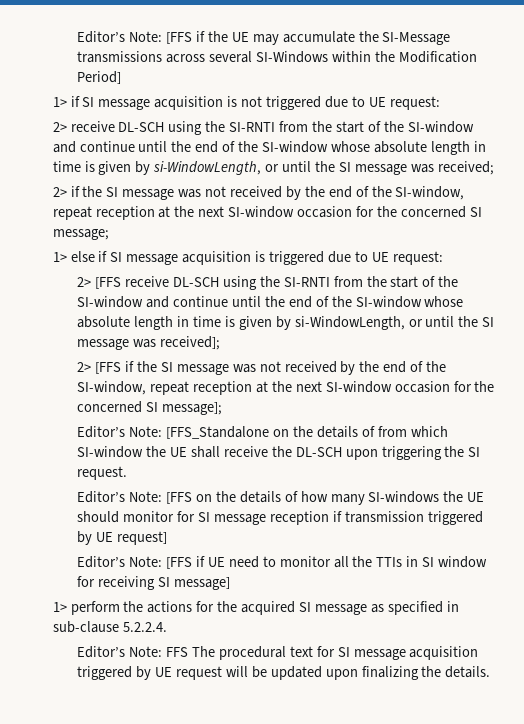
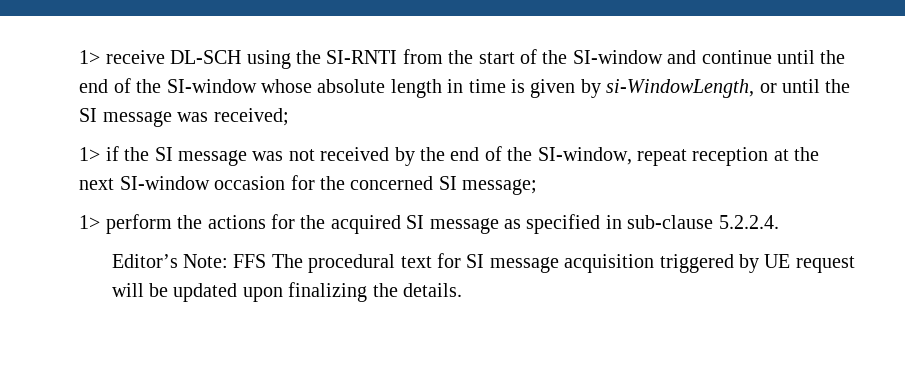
[77,31,451,45] [77,51,477,63] [77,71,122,84] [52,96,440,110] [52,122,67,132] Editor’s Note: [FFS if the UE may accumulate the SI-Message transmissions across several SI-Windows within the Modification Period] // 1> if SI message acquisition is not triggered due to UE request: // 2> -> [79,50,101,64] 1>
[52,187,67,197] 2> -> [79,147,101,161] 1>
[52,251,443,265] [77,276,459,290] [77,296,464,308] [77,316,495,330] [77,336,221,350] [77,361,447,375] [77,381,495,395] [77,401,223,415] [77,426,448,439] [77,446,481,460] [77,466,128,480] [77,491,485,505] [77,511,483,525] [77,531,168,545] [77,556,488,569] [77,576,230,590] // 1> else if SI message acquisition is triggered due to UE request: // 2> [FFS receive DL-SCH using the SI-RNTI from the start of the SI-window and continue until the end of the SI-window whose absolute length in time is given by si-WindowLength, or until the SI message was received]; // 2> [FFS if the SI message was not received by the end of the SI-window, repeat reception at the next SI-window occasion for the concerned SI message]; // Editor’s Note: [FFS_Standalone on the details of from which SI-window the UE shall receive the DL-SCH upon triggering the SI request. // Editor’s Note: [FFS on the details of how many SI-windows the UE should monitor for SI message reception if transmission triggered by UE request] // Editor’s Note: [FFS if UE need to monitor all the TTIs in SI window for receiving SI message] -> (538, 187) none

